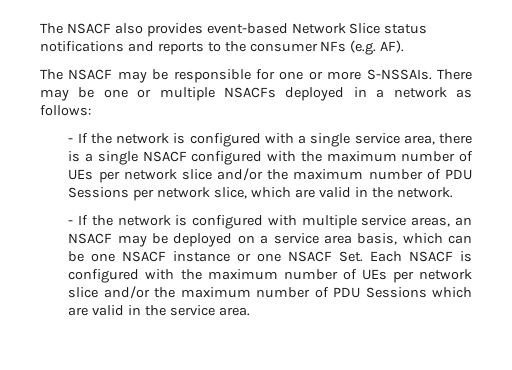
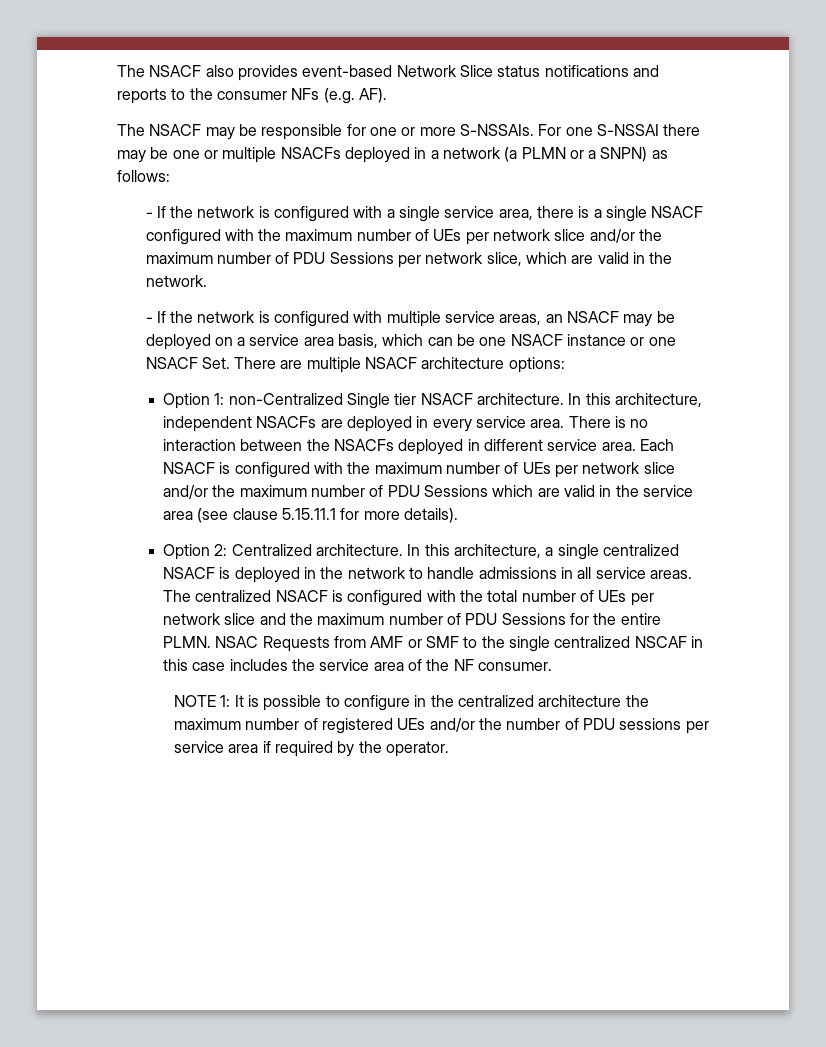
[436,69,472,80] There -> [538,124,701,136] For one S-NSSAI there
(447, 92) none -> [504,147,648,162] (a PLMN or a SNPN)
(364, 256) none -> [234,357,565,373] [163,393,702,409] [163,416,649,432] [163,439,636,455] There are multiple NSACF architecture options: // Option 1: non-Centralized Single tier NSACF architecture. In this architecture, independent NSACFs are deployed in every service area. There is no interaction between the NSACFs deployed in different service area.
[218,307,250,316] area. -> [163,508,459,523] [163,544,679,560] [163,567,692,583] [163,590,654,606] [163,613,661,625] [163,636,703,652] [163,659,552,671] [174,695,649,711] [174,718,709,734] [174,741,449,757] area (see clause 5.15.11.1 for more details). // Option 2: Centralized architecture. In this architecture, a single centralized NSACF is deployed in the network to handle admissions in all service areas. The centralized NSACF is configured with the total number of UEs per network slice and the maximum number of PDU Sessions for the entire PLMN. NSAC Requests from AMF or SMF to the single centralized NSCAF in this case includes the service area of the NF consumer. // NOTE 1: It is possible to configure in the centralized architecture the maximum number of registered UEs and/or the number of PDU sessions per service area if required by the operator.

